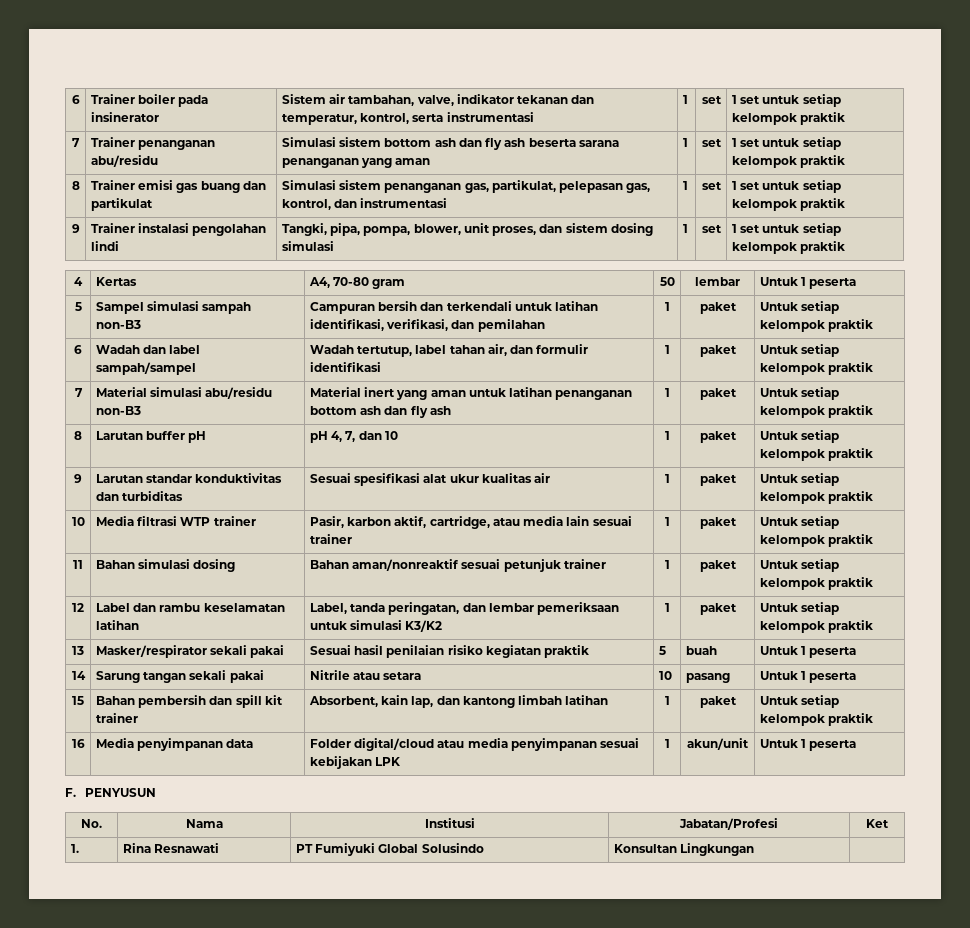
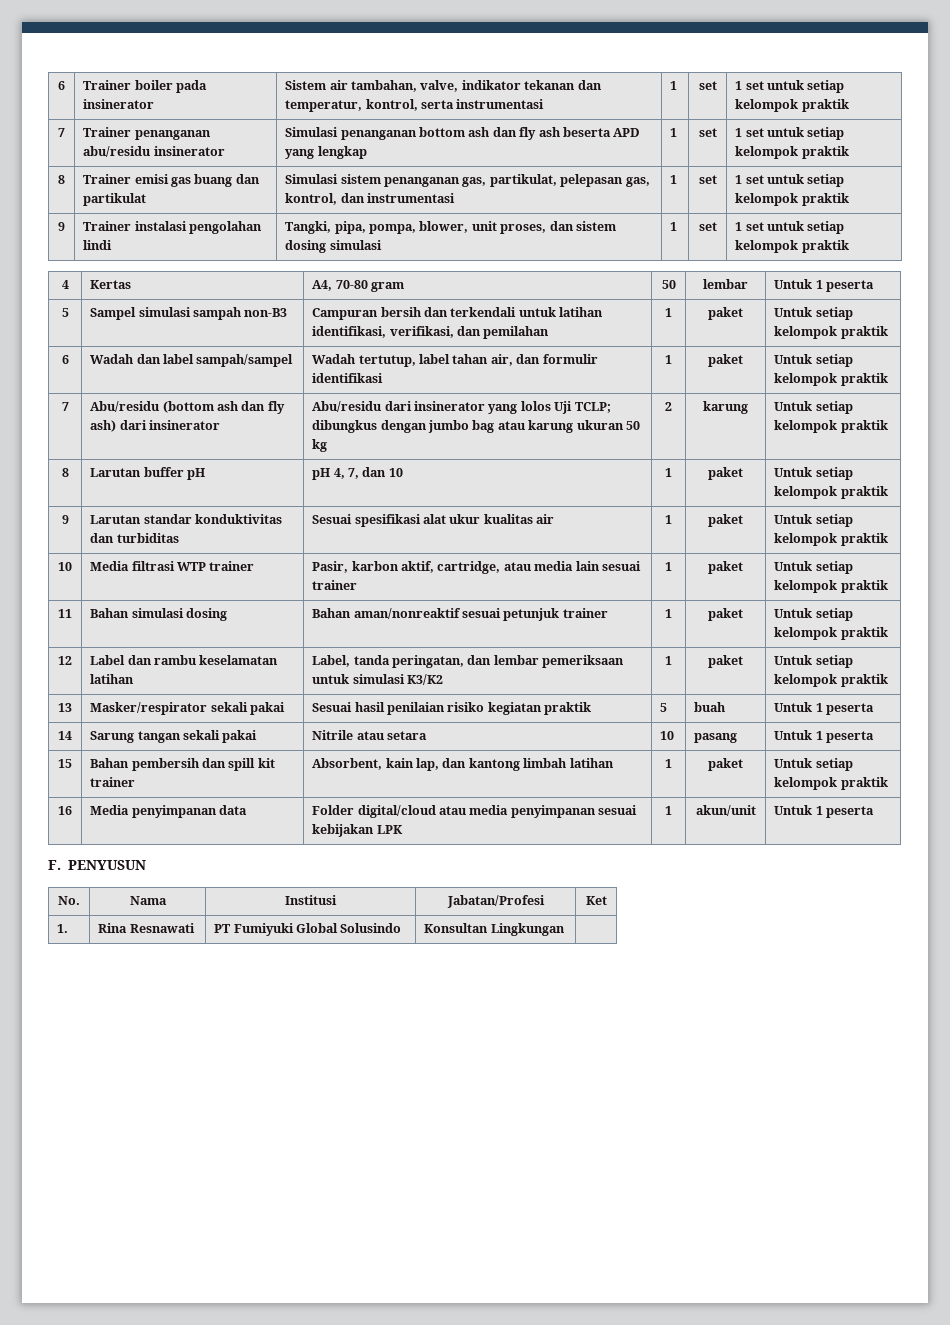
[281,137,382,147] | Simulasi sistem -> [153,146,225,156] [285,127,417,140] insinerator | Simulasi penanganan
[578,140,619,147] [281,158,431,168] sarana penanganan yang aman -> [613,128,641,137] [285,146,367,159] APD yang lengkap
[95,387,273,399] [95,406,141,415] [309,387,633,400] [309,406,451,418] [664,388,670,397] [699,388,737,400] Material simulasi abu/residu non-B3 | Material inert yang aman untuk latihan penanganan bottom ash dan fly ash | 1 | paket -> [90,401,285,414] [90,420,221,432] [312,401,611,414] [312,420,640,433] [312,439,328,452] [665,402,672,411] [703,401,748,414] Abu/residu (bottom ash dan fly ash) dari insinerator | Abu/residu dari insinerator yang lolos Uji TCLP; dibungkus dengan jumbo bag atau karung ukuran 50 kg | 2 | karung

